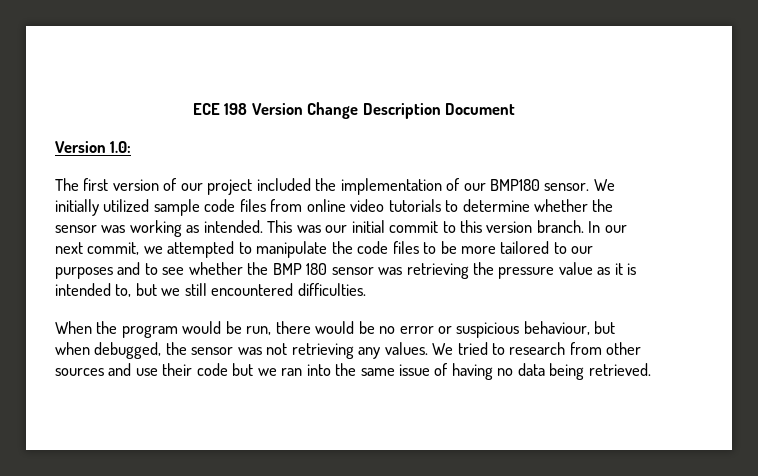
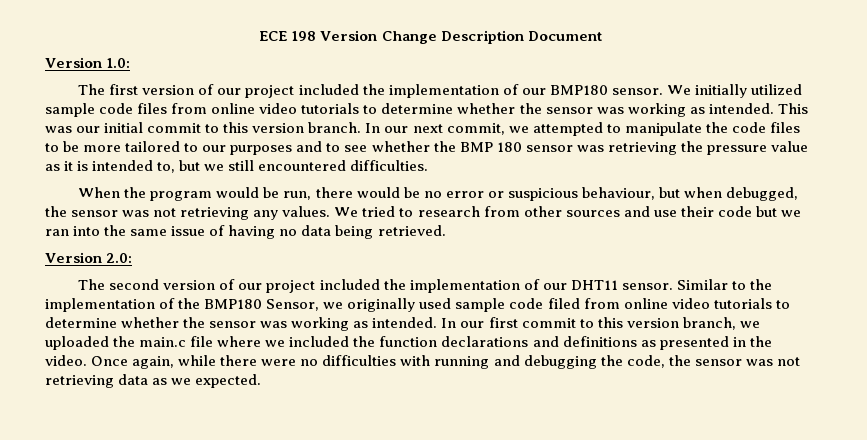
(651, 369) none -> [45,252,133,263] [78,279,772,293] [45,298,790,312] [45,317,760,331] [45,336,772,350] [45,355,800,369] [45,374,262,388] // Version 2.0: // The second version of our project included the implementation of our DHT11 sensor. Similar to the implementation of the BMP180 Sensor, we originally used sample code filed from online video tutorials to determine whether the sensor was working as intended. In our first commit to this version branch, we uploaded the main.c file where we included the function declarations and definitions as presented in the video. Once again, while there were no difficulties with running and debugging the code, the sensor was not retrieving data as we expected.

